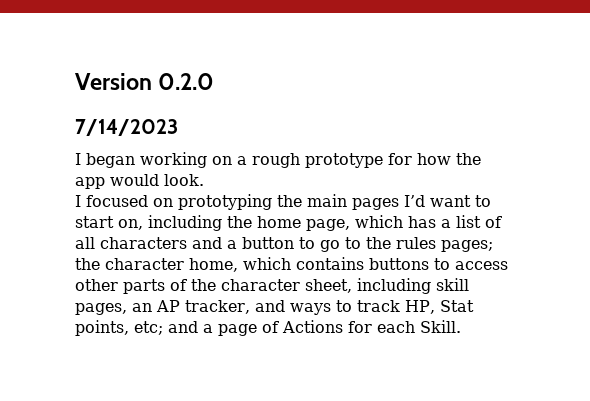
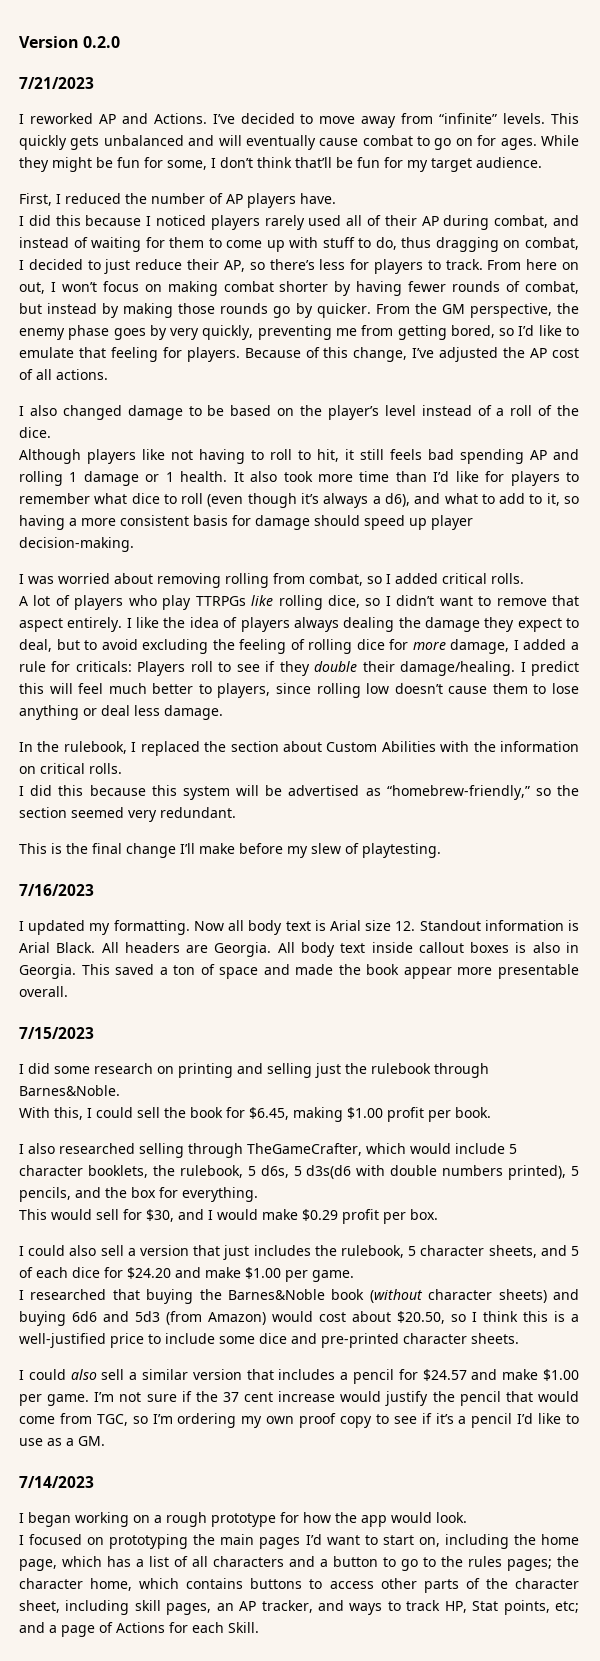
(215, 81) none -> [19,77,94,89] [19,113,579,128] [19,135,579,150] [19,157,542,172] [19,193,336,208] [19,215,579,230] [19,237,580,252] [19,259,579,274] [19,281,579,296] [19,303,580,318] [19,325,579,340] [19,347,579,362] [19,369,108,380] [19,405,579,420] [19,427,51,438] [19,449,579,464] [19,471,579,486] [19,493,579,508] [19,515,473,530] [19,537,134,552] [19,573,524,588] [19,595,579,610] [19,617,579,632] [19,639,580,654] [19,661,579,676] [19,683,579,698] [19,705,223,720] [19,741,580,756] [19,763,122,774] [19,785,579,800] [19,807,236,822] [19,843,441,858] [19,884,94,896] [19,920,580,935] [19,942,579,957] [19,964,580,979] [19,986,68,997] [19,1027,94,1039] [19,1063,489,1078] [19,1085,120,1096] [19,1107,491,1122] [19,1143,517,1158] [19,1165,580,1180] [19,1187,258,1202] [19,1209,438,1224] [19,1245,579,1260] [19,1267,354,1282] [19,1289,579,1304] [19,1311,579,1326] [19,1333,519,1348] [19,1369,579,1384] [19,1391,579,1406] [19,1413,580,1428] [19,1436,105,1446] // 7/21/2023 // I reworked AP and Actions. I’ve decided to move away from “infinite” levels. This quickly gets unbalanced and will eventually cause combat to go on for ages. While they might be fun for some, I don’t think that’ll be fun for my target audience. // First, I reduced the number of AP players have. // I did this because I noticed players rarely used all of their AP during combat, and instead of waiting for them to come up with stuff to do, thus dragging on combat, I decided to just reduce their AP, so there’s less for players to track. From here on out, I won’t focus on making combat shorter by having fewer rounds of combat, but instead by making those rounds go by quicker. From the GM perspective, the enemy phase goes by very quickly, preventing me from getting bored, so I’d like to emulate that feeling for players. Because of this change, I’ve adjusted the AP cost of all actions. // I also changed damage to be based on the player’s level instead of a roll of the dice. // Although players like not having to roll to hit, it still feels bad spending AP and rolling 1 damage or 1 health. It also took more time than I’d like for players to remember what dice to roll (even though it’s always a d6), and what to add to it, so having a more consistent basis for damage should speed up player decision-making. // I was worried about removing rolling from combat, so I added critical rolls. // A lot of players who play TTRPGs like rolling dice, so I didn’t want to remove that aspect entirely. I like the idea of players always dealing the damage they expect to deal, but to avoid excluding the feeling of rolling dice for more damage, I added a rule for criticals: Players roll to see if they double their damage/healing. I predict this will feel much better to players, since rolling low doesn’t cause them to lose anything or deal less damage. // In the rulebook, I replaced the section about Custom Abilities with the information on critical rolls. // I did this because this system will be advertised as “homebrew-friendly,” so the section seemed very redundant. // This is the final change I’ll make before my slew of playtesting. // 7/16/2023 // I updated my formatting. Now all body text is Arial size 12. Standout information is Arial Black. All headers are Georgia. All body text inside callout boxes is also in Georgia. This saved a ton of space and made the book appear more presentable overall. // 7/15/2023 // I did some research on printing and selling just the rulebook through Barnes&Noble. // With this, I could sell the book for $6.45, making $1.00 profit per book. // I also researched selling through TheGameCrafter, which would include 5 character booklets, the rulebook, 5 d6s, 5 d3s(d6 with double numbers printed), 5 pencils, and the box for everything. // This would sell for $30, and I would make $0.29 profit per box. // I could also sell a version that just includes the rulebook, 5 character sheets, and 5 of each dice for $24.20 and make $1.00 per game. // I researched that buying the Barnes&Noble book (without character sheets) and buying 6d6 and 5d3 (from Amazon) would cost about $20.50, so I think this is a well-justified price to include some dice and pre-printed character sheets. // I could also sell a similar version that includes a pencil for $24.57 and make $1.00 per game. I’m not sure if the 37 cent increase would justify the pencil that would come from TGC, so I’m ordering my own proof copy to see if it’s a pencil I’d like to use as a GM.

